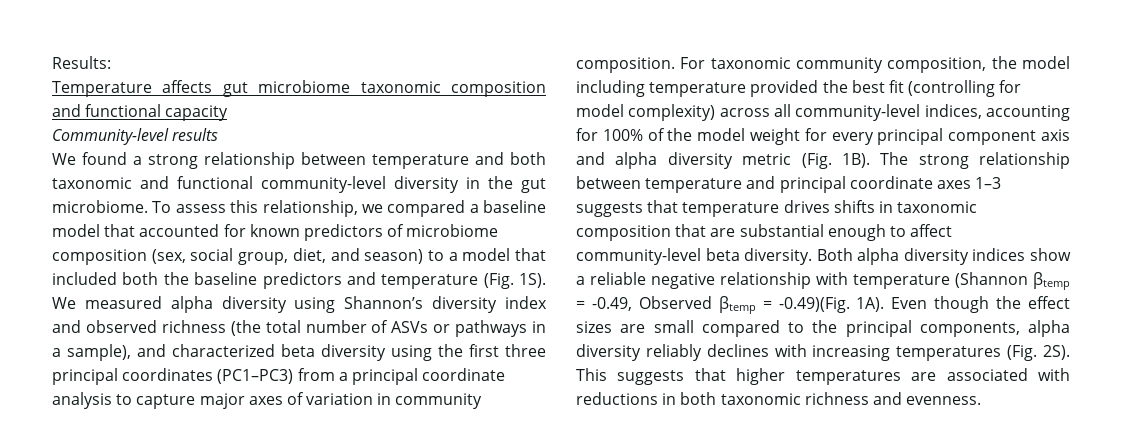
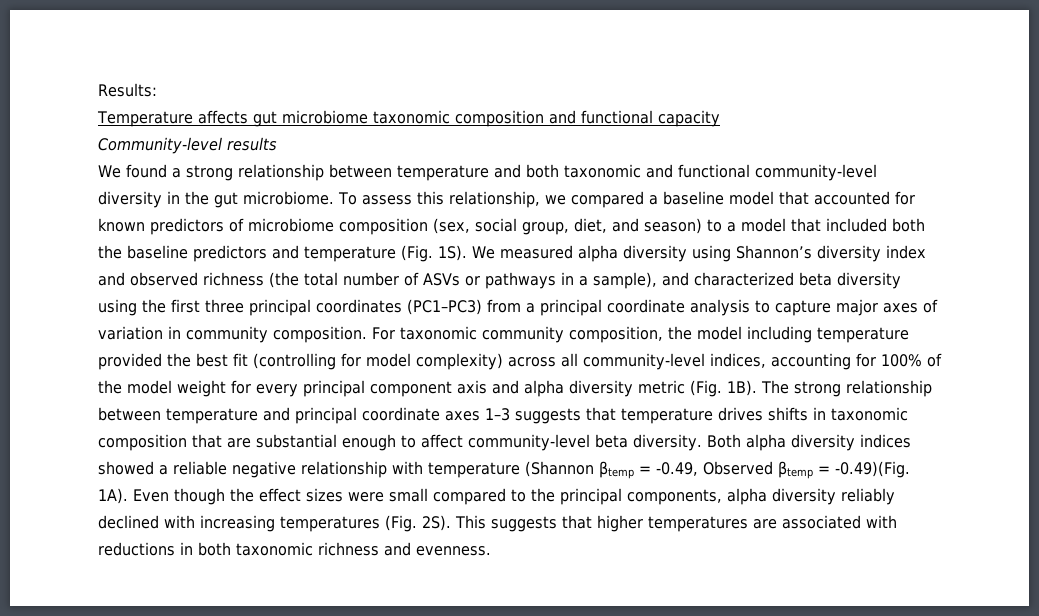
[1030,248,1071,261] show -> [98,461,154,475] showed
[620,324,646,333] are -> [348,492,384,502] were
[706,344,769,357] declines -> [98,515,159,529] declined

